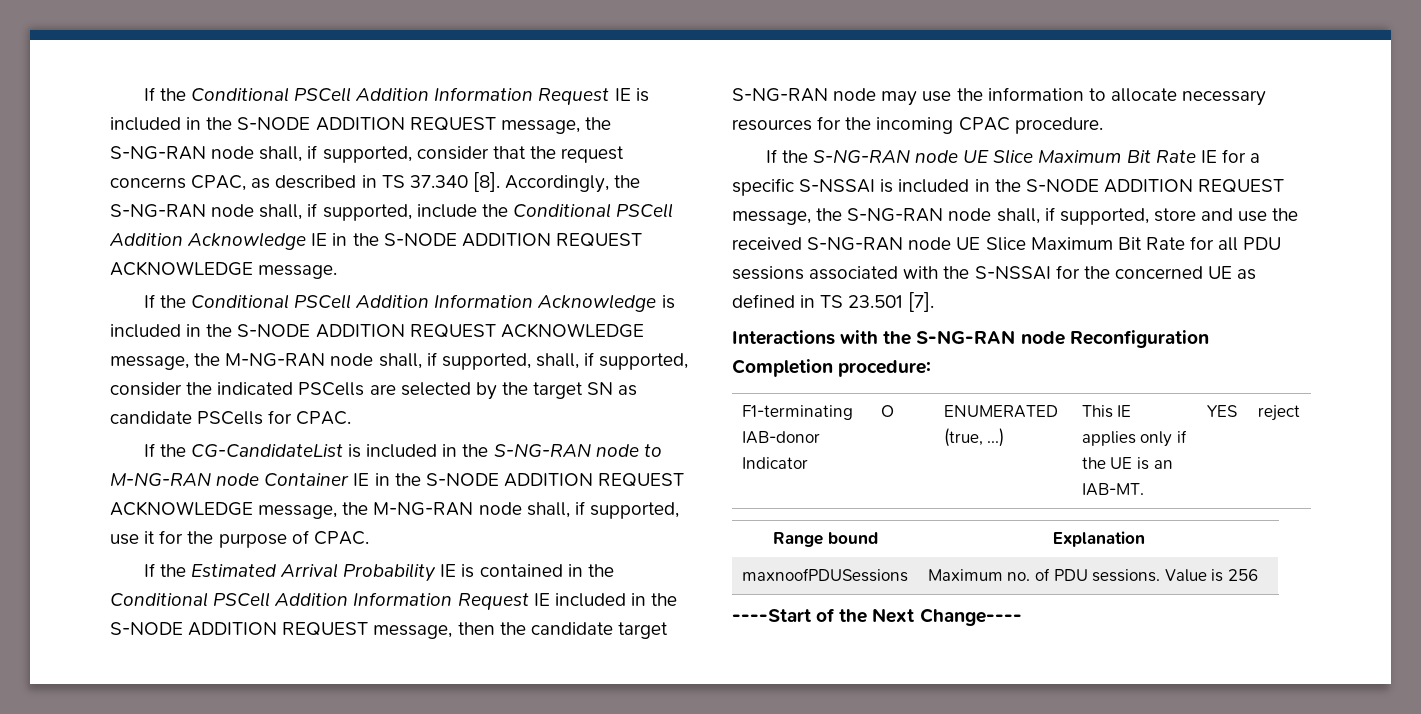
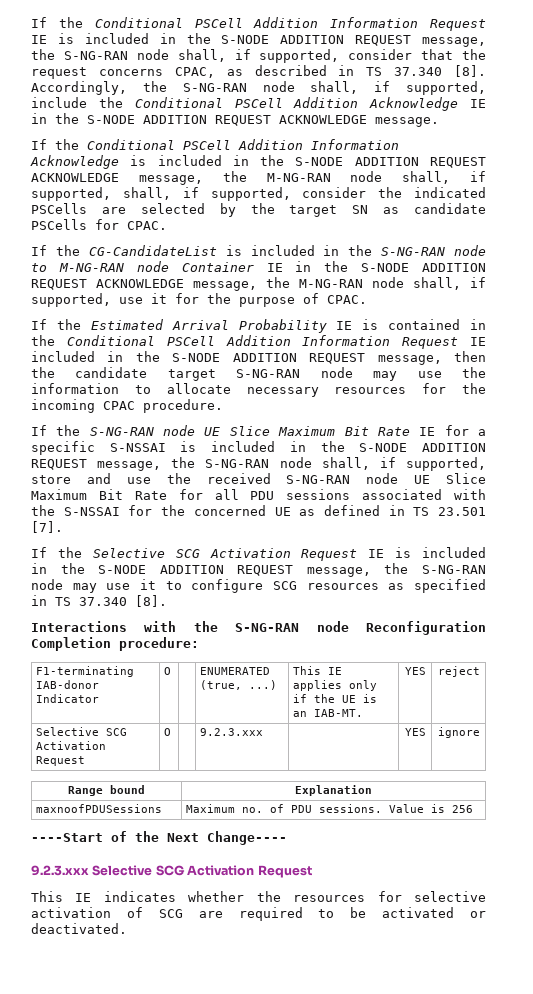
(934, 302) none -> [31,547,486,561] [31,563,486,577] [31,579,487,593] [31,595,167,607] // If the Selective SCG Activation Request IE is included in the S-NODE ADDITION REQUEST message, the S-NG-RAN node may use it to configure SCG resources as specified in TS 37.340 [8].
(1300, 413) none -> [36,727,128,736] [36,741,107,750] [36,756,86,766] [164,728,172,736] [200,728,264,736] [404,728,426,736] [437,727,480,738] // Selective SCG Activation Request | O | | 9.2.3.xxx | | YES | ignore
(1022, 617) none -> [31,865,312,878] [31,891,486,902] [31,907,486,921] [31,923,127,934] // 9.2.3.xxx Selective SCG Activation Request // This IE indicates whether the resources for selective activation of SCG are required to be activated or deactivated.

